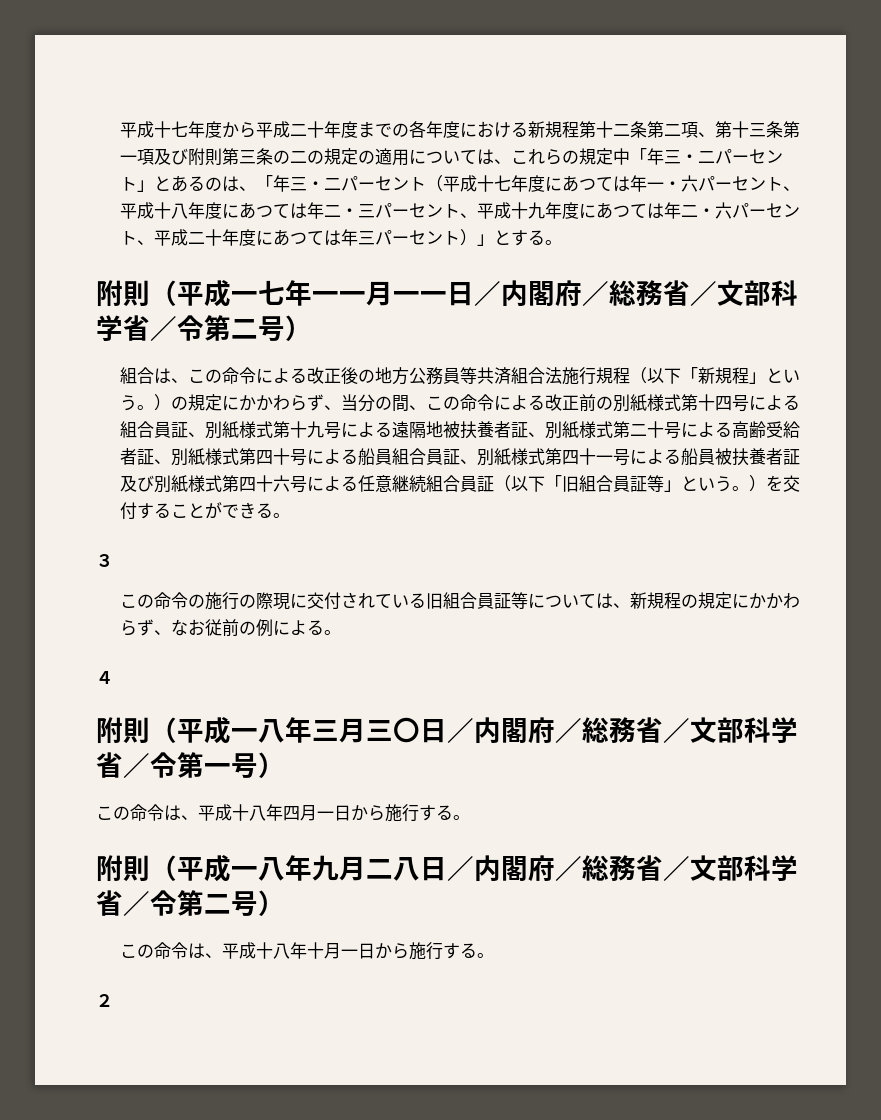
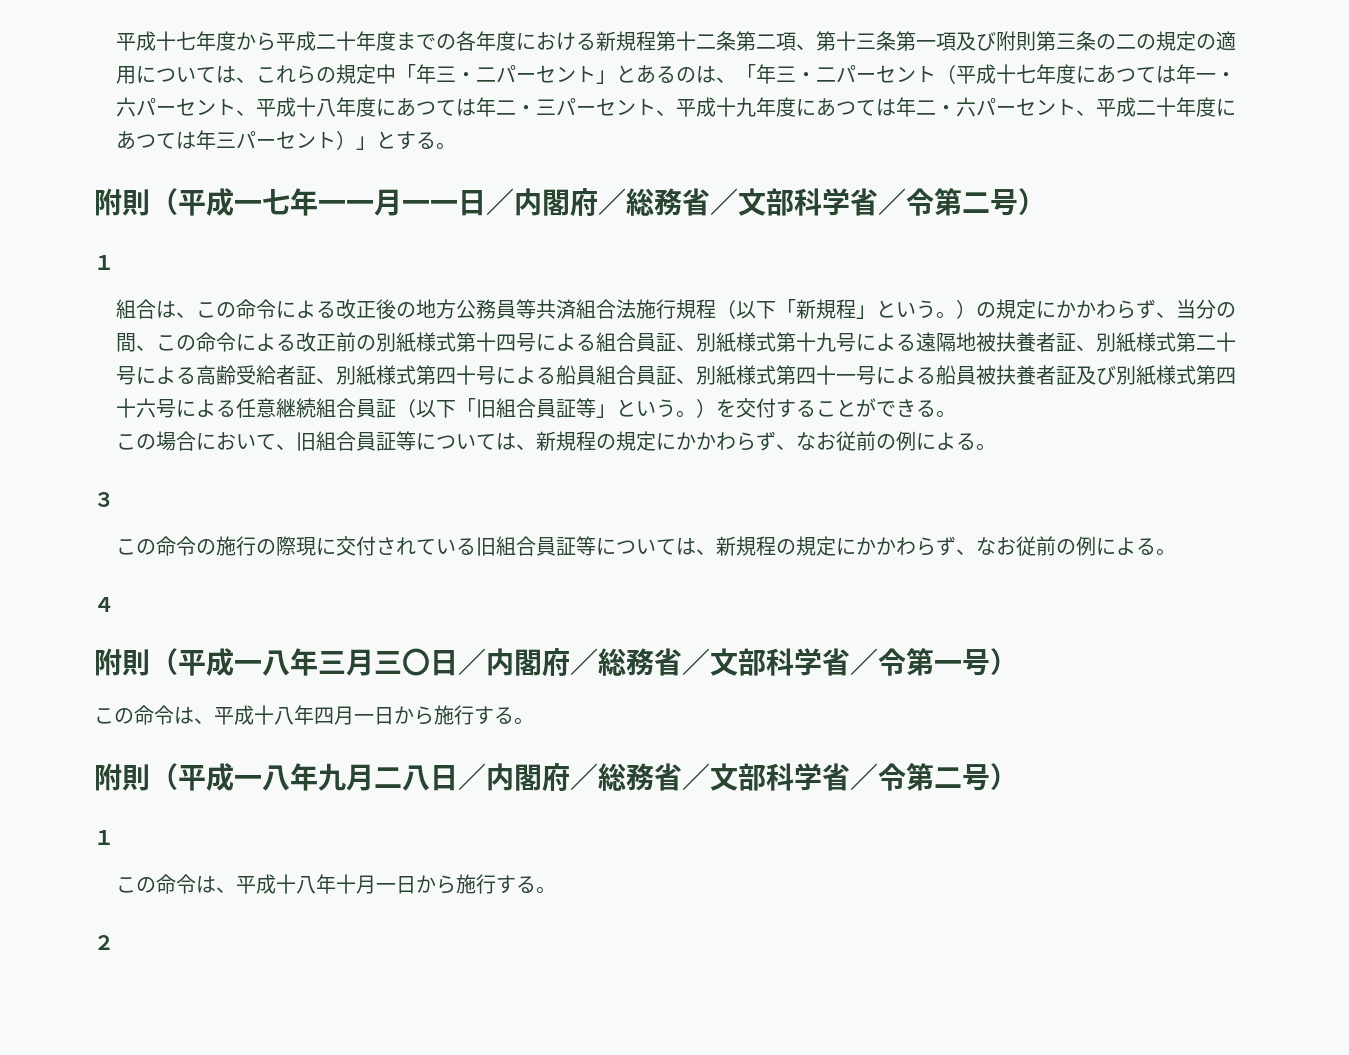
(312, 328) none -> [94,255,114,270] // １
(290, 515) none -> [116,431,997,451] // この場合において、旧組合員証等については、新規程の規定にかかわらず、なお従前の例による。
(285, 903) none -> [94,830,114,845] // １

